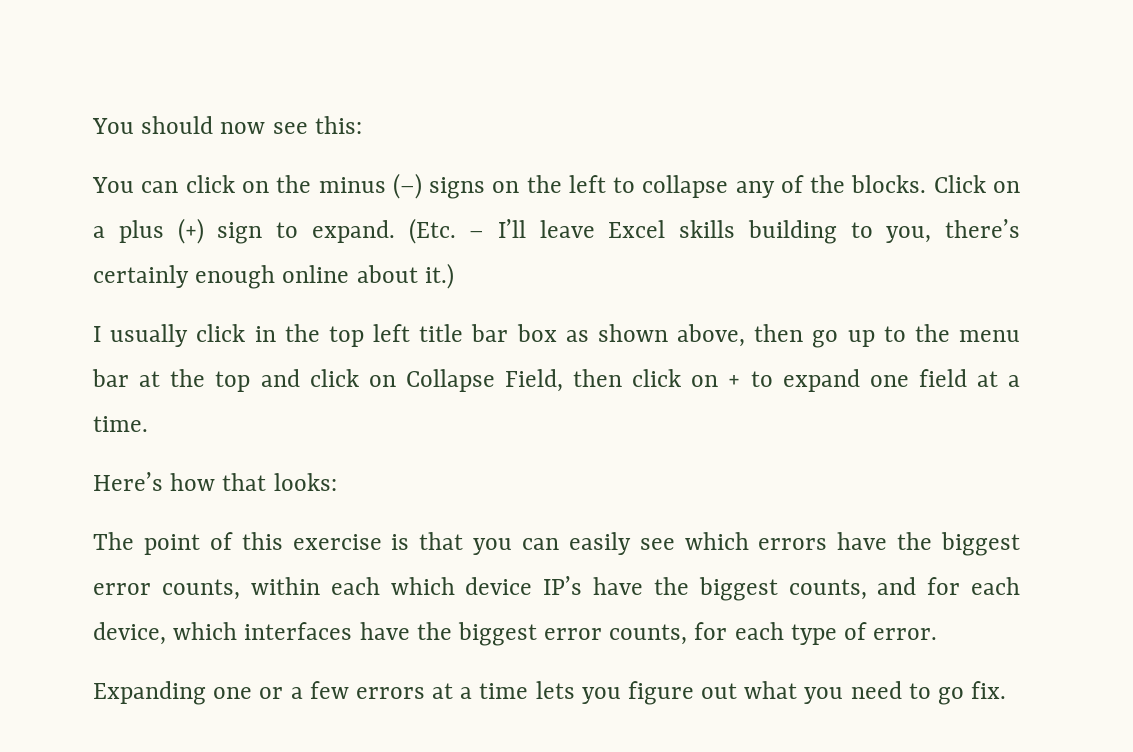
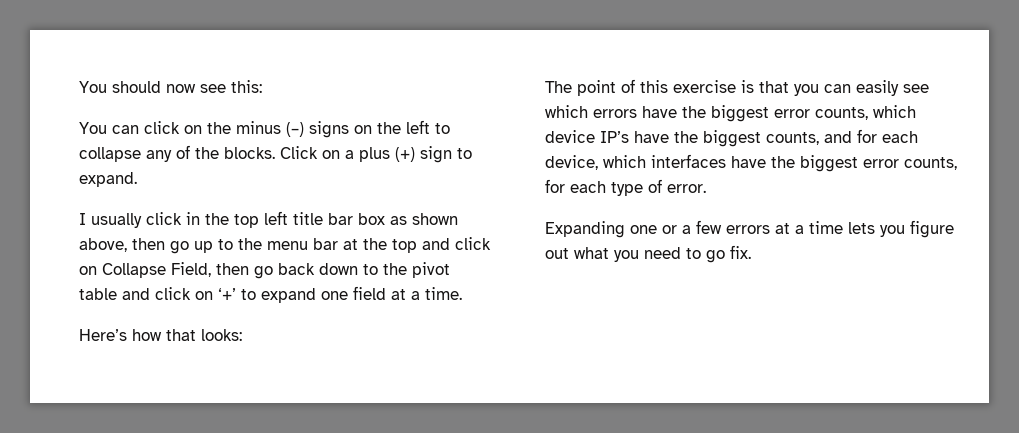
[408,218,1020,244] [93,263,454,289] (Etc. – I’ll leave Excel skills building to you, there’s certainly enough online about it.) -> (138, 179) none
[632,369,741,387] click on + -> [254,262,451,279] [79,287,237,300] go back down to the pivot table and click on ‘+’
[250,577,380,595] within each -> (869, 113) none

